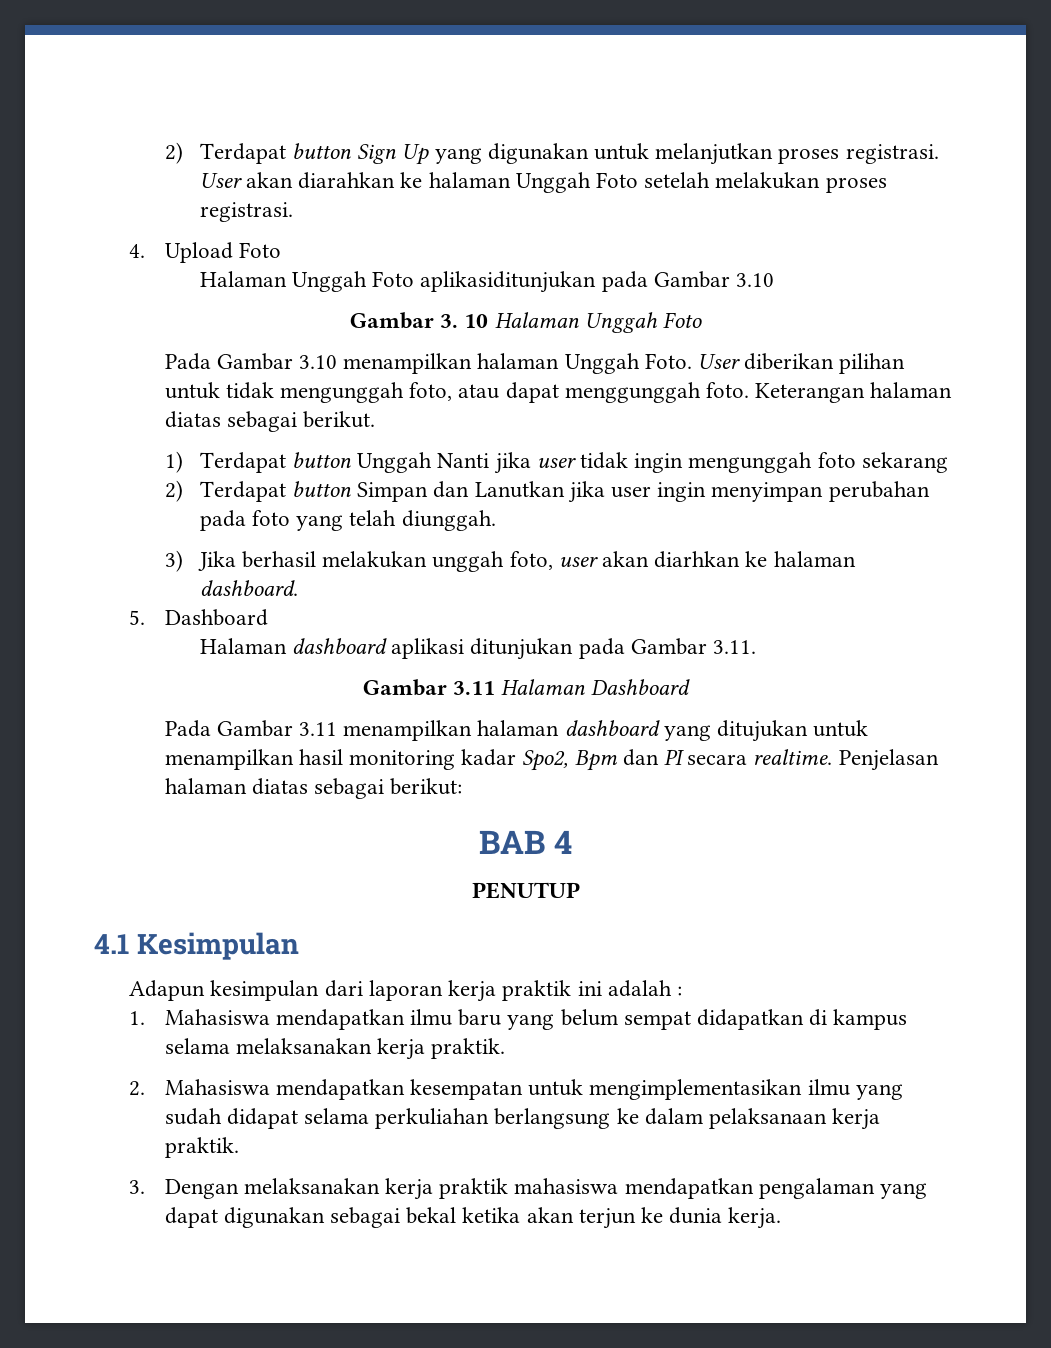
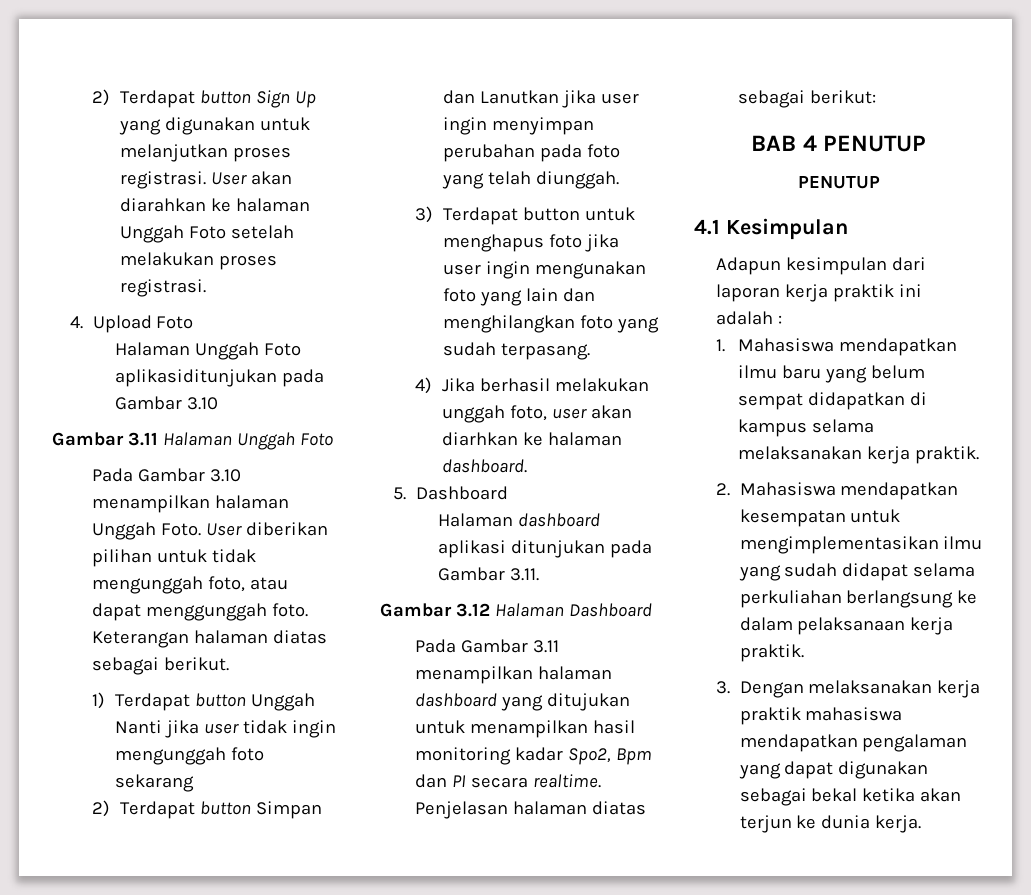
[440,314,489,328] 3. 10 -> [128,432,159,446] 3.11
(183, 561) none -> [442,207,635,225] [442,234,619,252] [442,261,646,279] [442,288,595,306] [442,315,659,333] [442,342,590,360] [415,377,433,394] Terdapat button untuk menghapus foto jika user ingin mengunakan foto yang lain dan menghilangkan foto yang sudah terpasang. // 4)
[452,681,495,695] 3.11 -> [455,603,490,617] 3.12
(572, 842) none -> [822,135,926,152] PENUTUP

